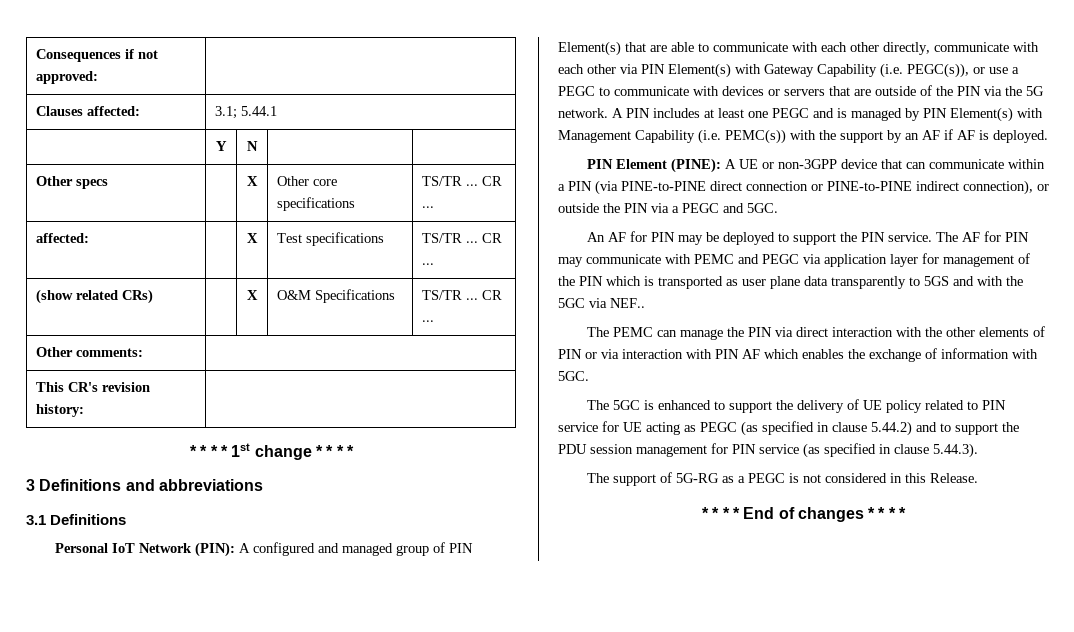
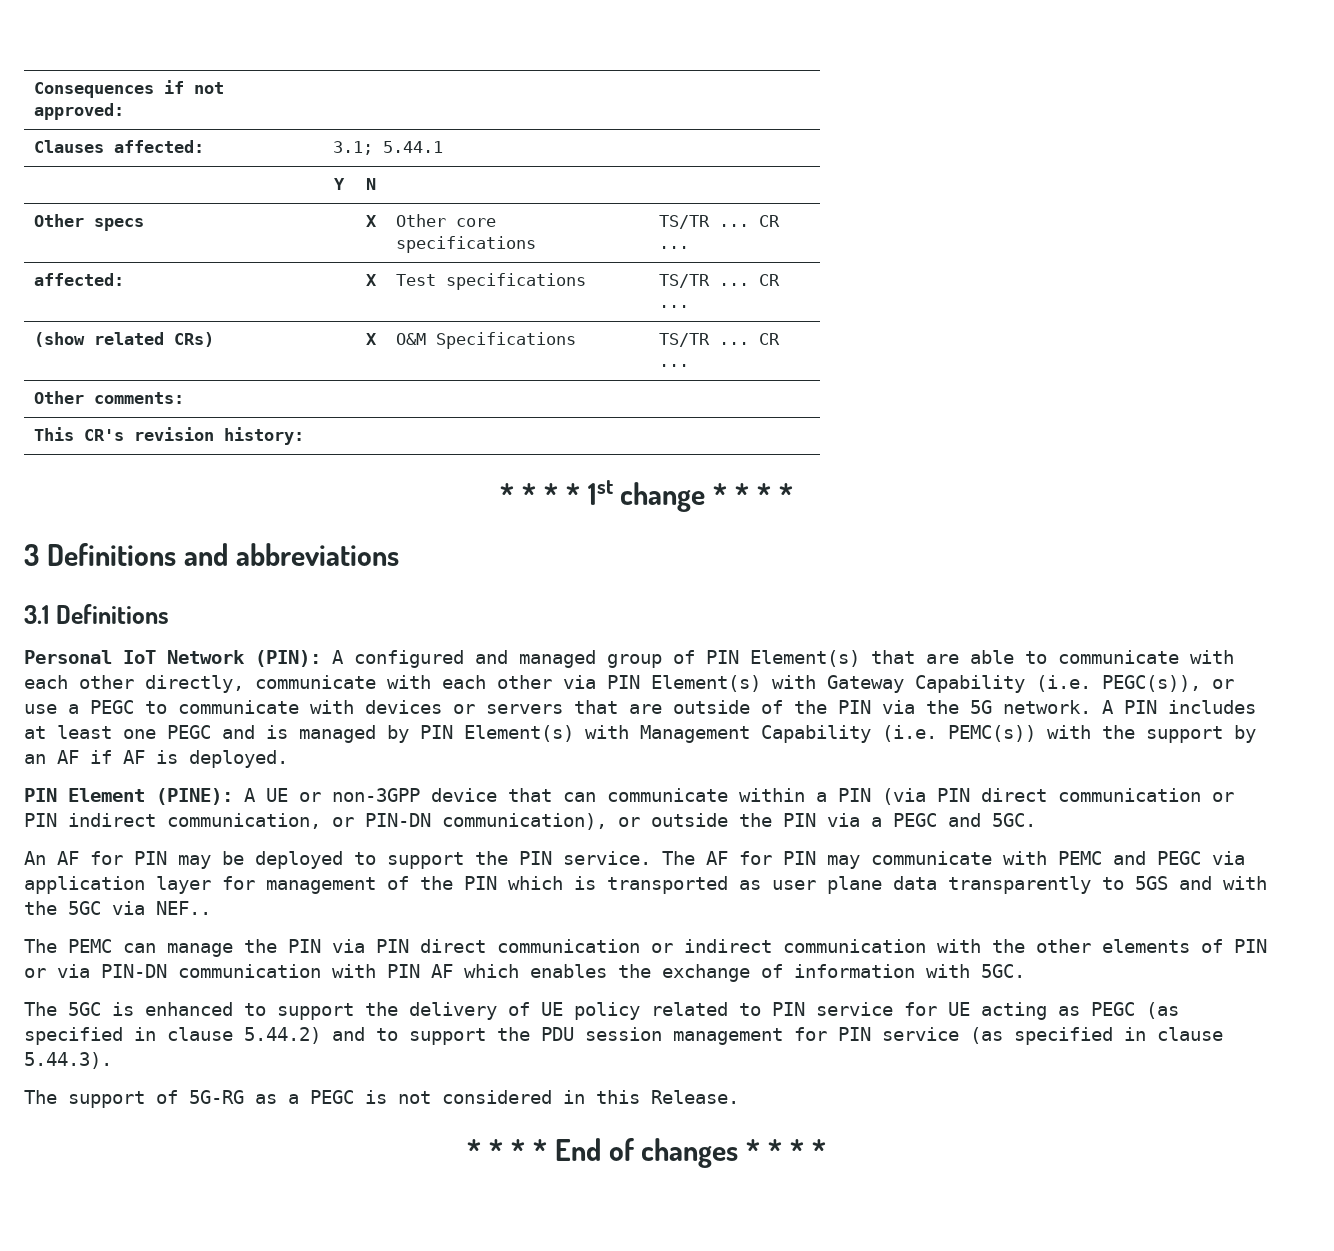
[621,180,1033,195] PINE-to-PINE direct connection or PINE-to-PINE indirect connection), -> [937,788,1234,802] [24,813,607,830] PIN direct communication or PIN indirect communication, or PIN-DN communication),
[796,327,894,337] direct interaction -> [376,939,926,953] PIN direct communication or indirect communication
[622,349,683,359] interaction -> [101,964,321,978] PIN-DN communication

